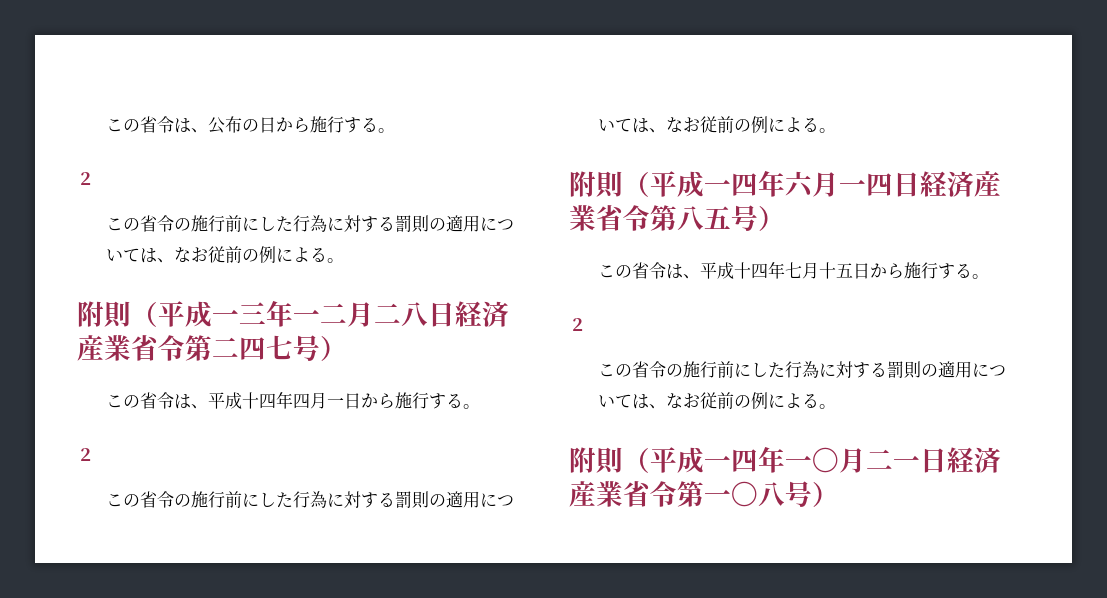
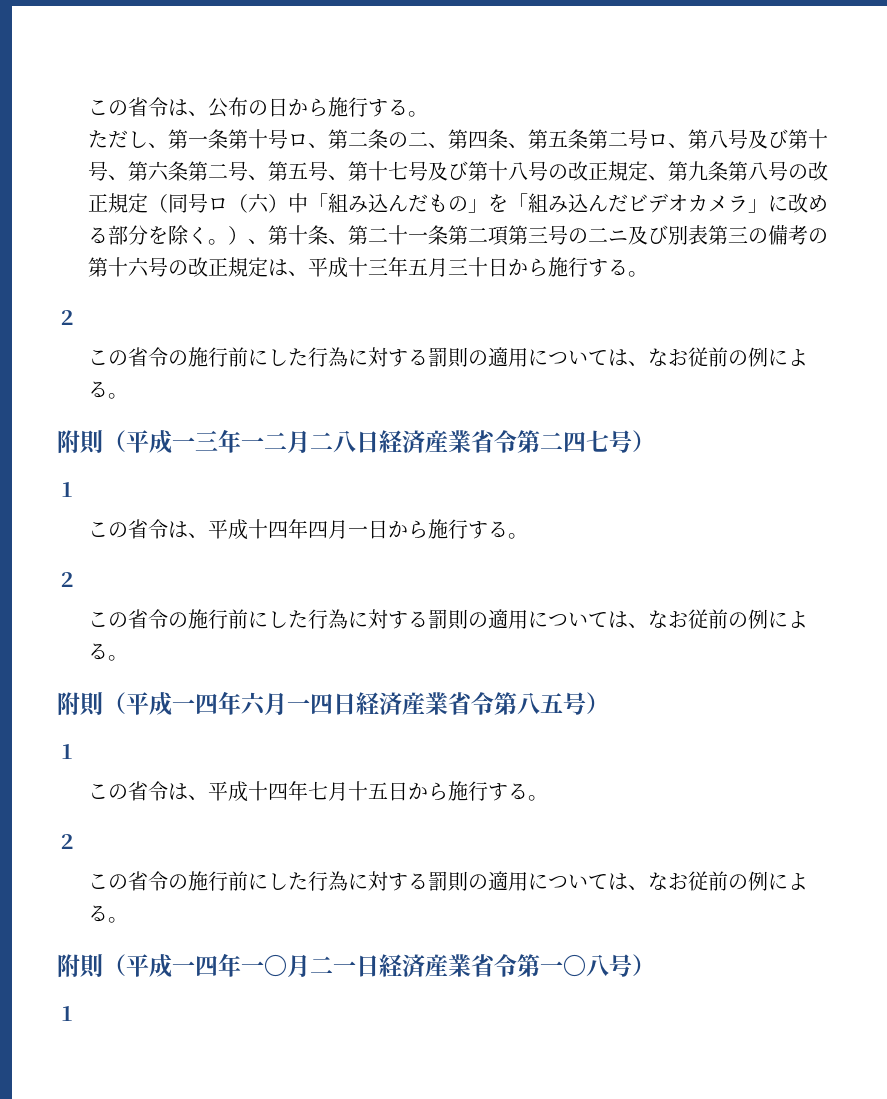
(396, 130) none -> [88,129,829,149] [88,161,829,181] [88,193,829,213] [88,225,829,246] [88,257,649,278] // ただし、第一条第十号ロ、第二条の二、第四条、第五条第二号ロ、第八号及び第十号、第六条第二号、第五号、第十七号及び第十八号の改正規定、第九条第八号の改正規定（同号ロ（六）中「組み込んだもの」を「組み込んだビデオカメラ」に改める部分を除く。）、第十条、第二十一条第二項第三号の二ニ及び別表第三の備考の第十六号の改正規定は、平成十三年五月三十日から施行する。
(347, 348) none -> [57,482,77,497] // １
(785, 218) none -> [57,744,77,759] // １
(839, 494) none -> [57,1006,77,1021] // １

